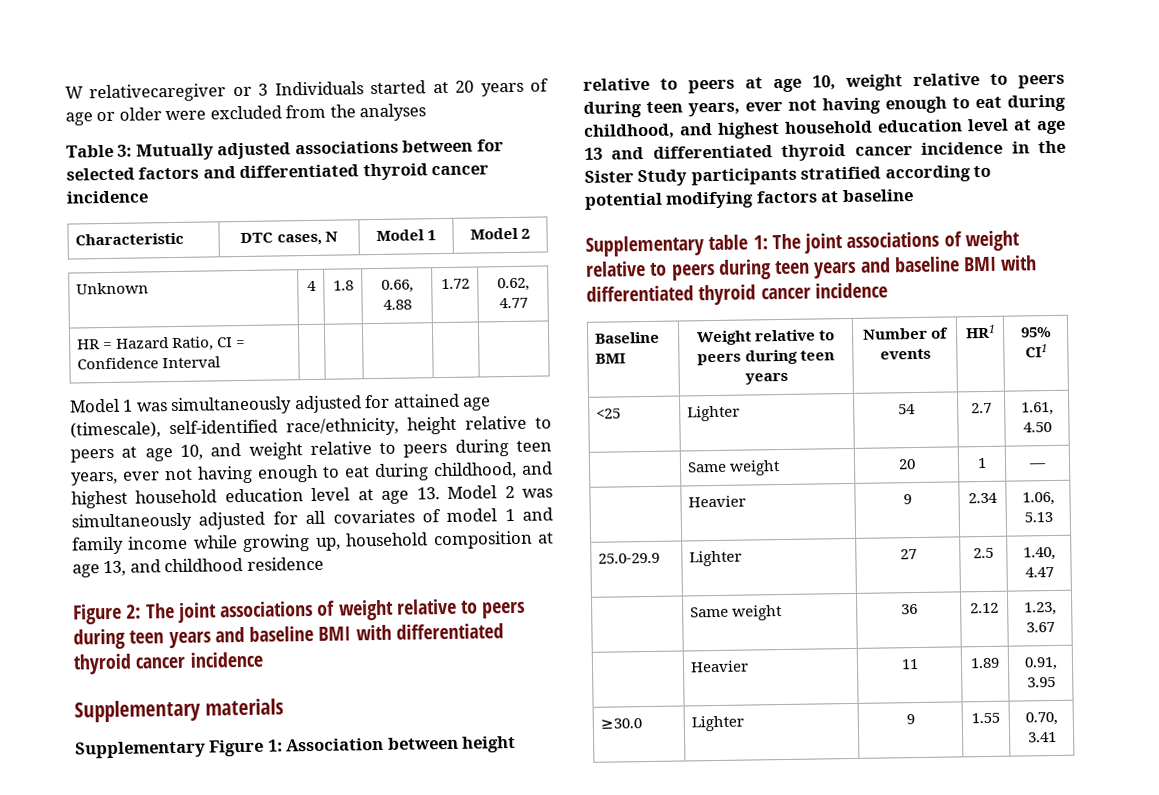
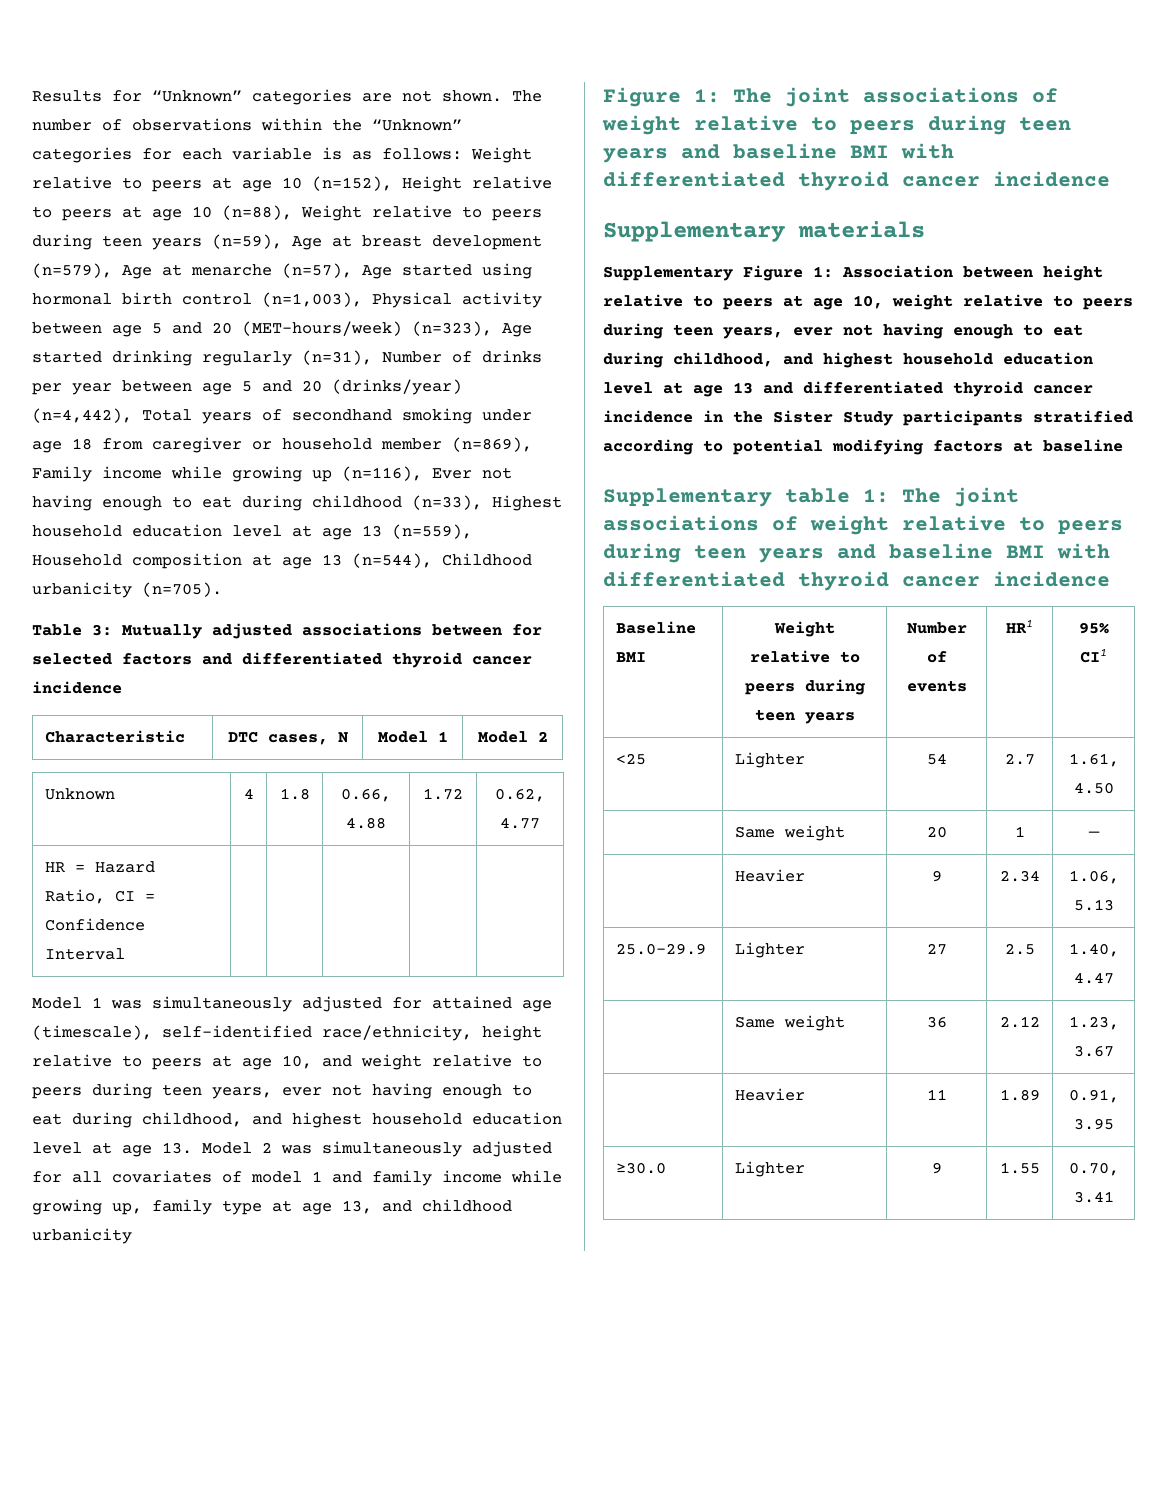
[65,78,549,103] [65,103,427,126] W relativecaregiver or 3 Individuals started at 20 years of age or older were excluded from the analyses -> [32,89,542,105] [32,118,462,131] [32,147,532,163] [32,176,552,192] [32,205,542,221] [32,234,542,250] [32,263,532,279] [32,292,542,308] [32,321,532,337] [32,350,542,366] [32,379,462,395] [32,408,532,424] [32,437,532,453] [32,466,512,482] [32,495,562,511] [32,524,472,540] [32,553,532,569] [32,582,222,598] Results for “Unknown” categories are not shown. The number of observations within the “Unknown” categories for each variable is as follows: Weight relative to peers at age 10 (n=152), Height relative to peers at age 10 (n=88), Weight relative to peers during teen years (n=59), Age at breast development (n=579), Age at menarche (n=57), Age started using hormonal birth control (n=1,003), Physical activity between age 5 and 20 (MET-hours/week) (n=323), Age started drinking regularly (n=31), Number of drinks per year between age 5 and 20 (drinks/year) (n=4,442), Total years of secondhand smoking under age 18 from caregiver or household member (n=869), Family income while growing up (n=116), Ever not having enough to eat during childhood (n=33), Highest household education level at age 13 (n=559), Household composition at age 13 (n=544), Childhood urbanicity (n=705).
[345,530,533,550] household composition -> [152,1199,262,1215] family type
[246,556,324,571] [73,603,142,625] residence // Figure 2: -> [32,1228,132,1244] [603,87,720,107] urbanicity // Figure 1:

